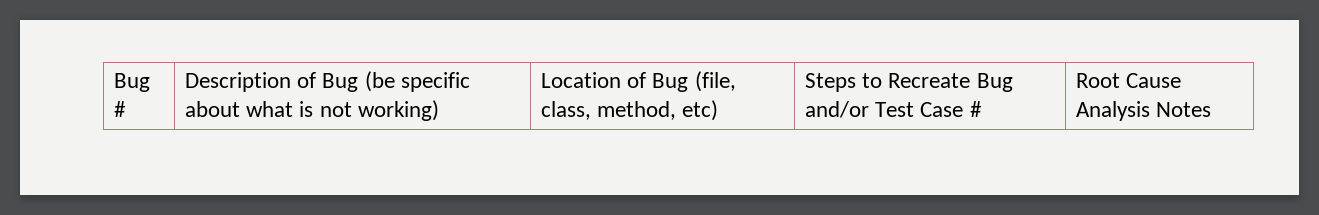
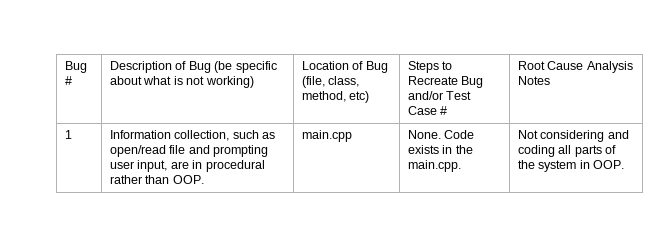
(1212, 109) none -> [65,130,73,139] [110,130,276,141] [110,145,269,157] [110,160,265,172] [110,175,204,184] [302,130,353,142] [408,130,475,139] [408,145,473,154] [408,160,462,172] [518,130,629,142] [518,145,617,157] [518,160,625,172] // 1 | Information collection, such as open/read file and prompting user input, are in procedural rather than OOP. | main.cpp | None. Code exists in the main.cpp. | Not considering and coding all parts of the system in OOP.

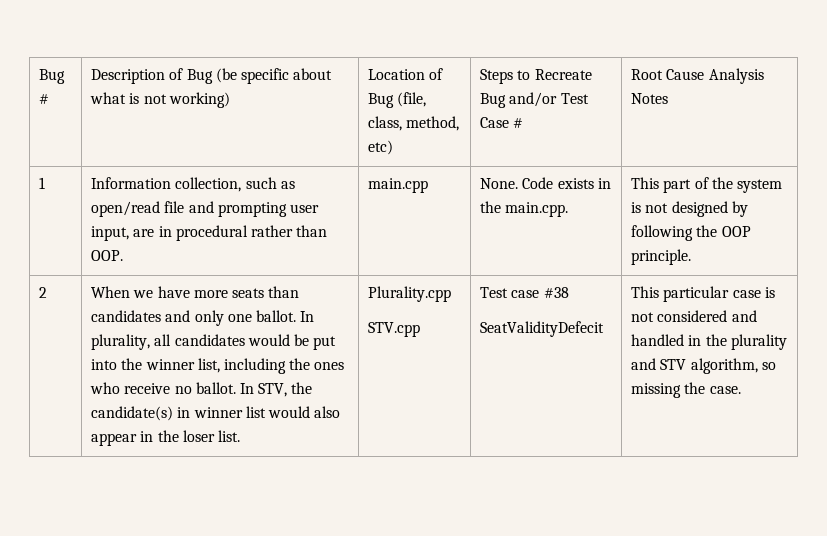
[518,130,629,142] [518,145,617,157] [518,160,625,172] Not considering and coding all parts of the system in OOP. -> [631,177,782,193] [631,201,748,217] [631,225,751,241] [631,249,692,265] [39,287,48,298] [91,286,300,298] [91,310,315,326] [91,334,337,350] [91,358,345,374] [90,382,313,397] [91,406,341,421] [91,430,240,446] [368,286,452,302] [368,322,421,337] [480,287,569,298] [480,321,605,337] [631,286,775,302] [631,310,757,322] [631,334,787,350] [631,358,776,374] [631,382,741,398] This part of the system is not designed by following the OOP principle. // 2 | When we have more seats than candidates and only one ballot. In plurality, all candidates would be put into the winner list, including the ones who receive no ballot. In STV, the candidate(s) in winner list would also appear in the loser list. | Plurality.cpp // STV.cpp | Test case #38 // SeatValidityDefecit | This particular case is not considered and handled in the plurality and STV algorithm, so missing the case.

